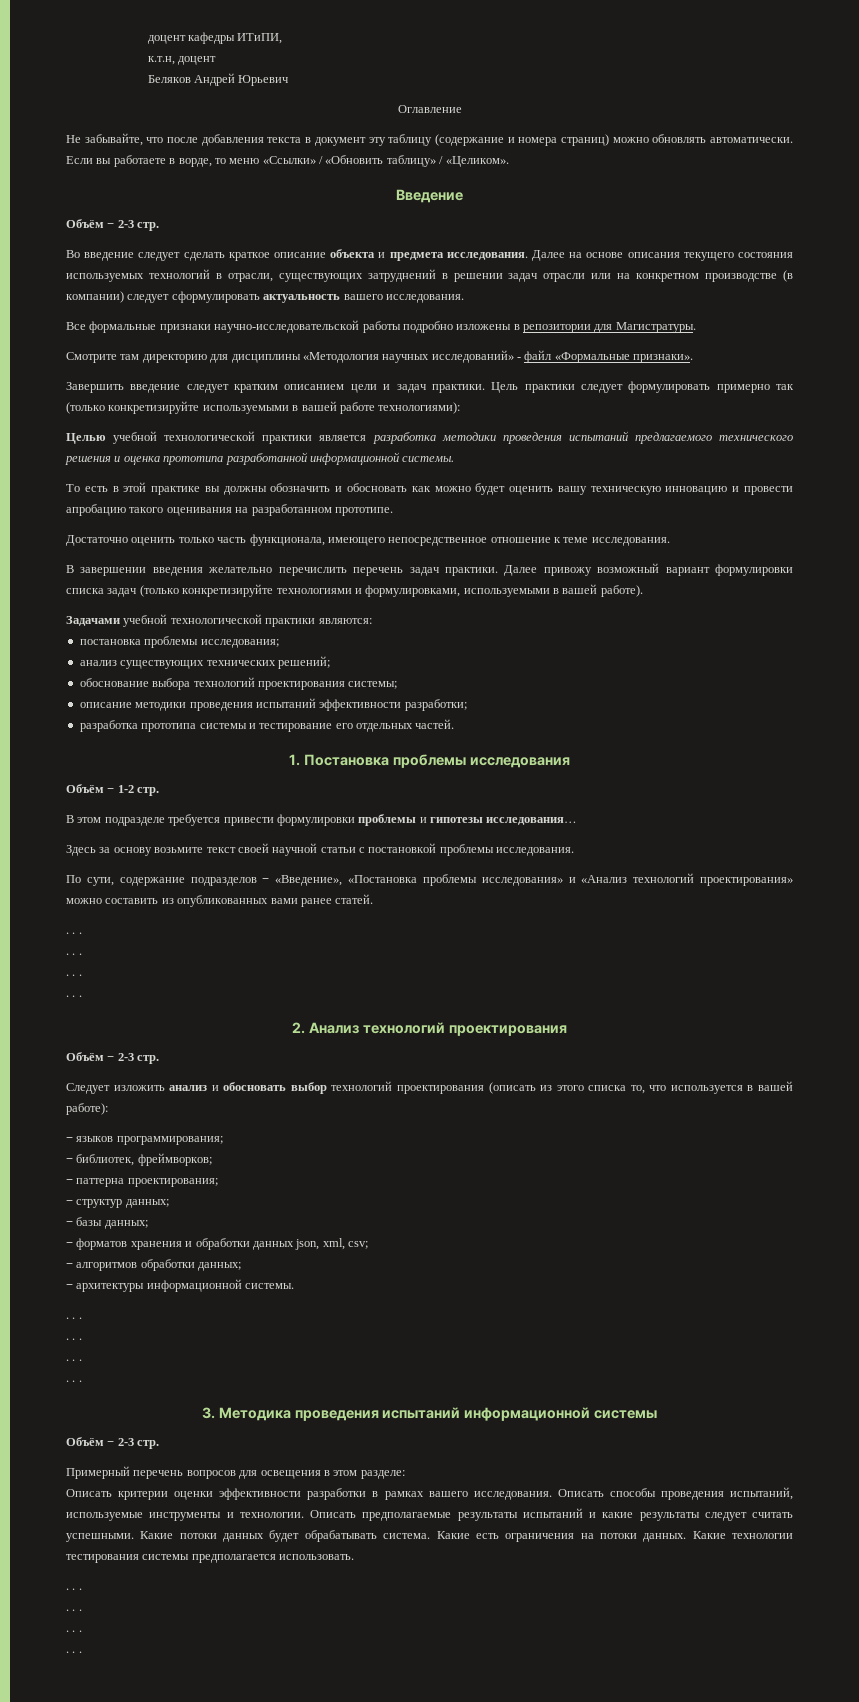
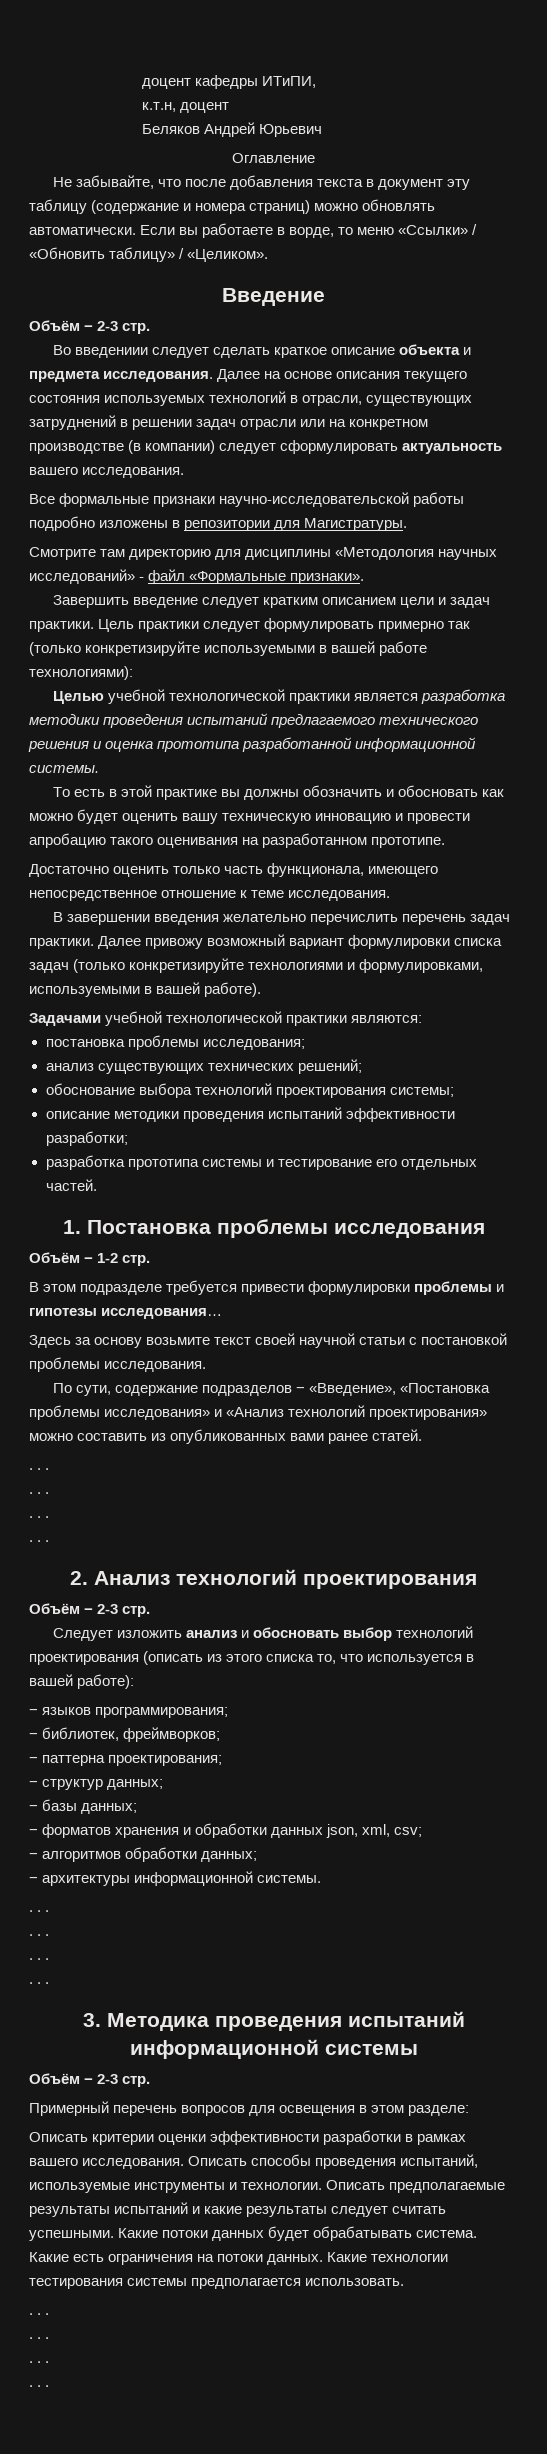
[84,252,135,261] введение -> [74,347,148,358] введениии

